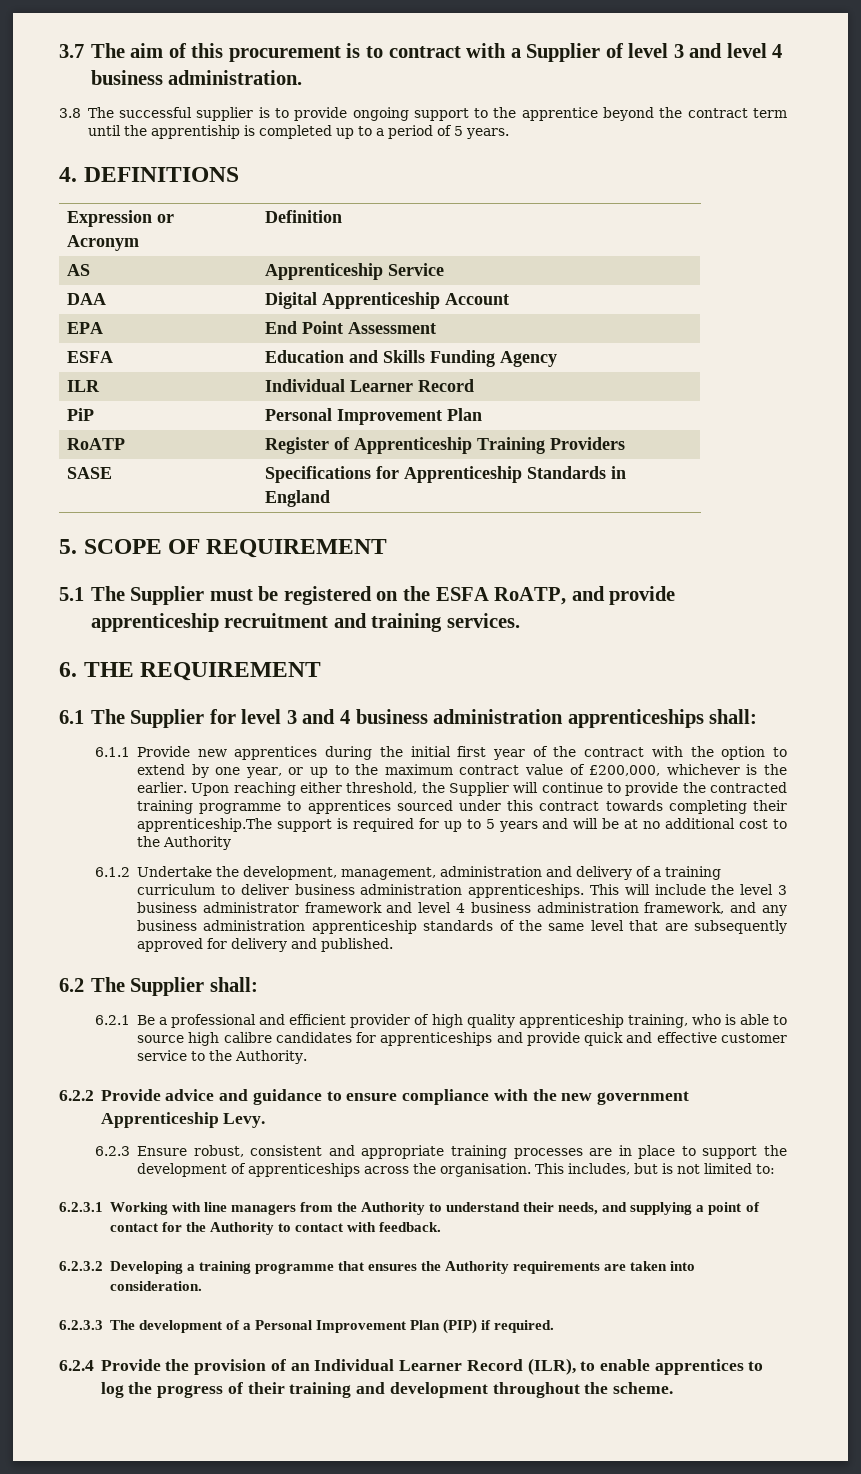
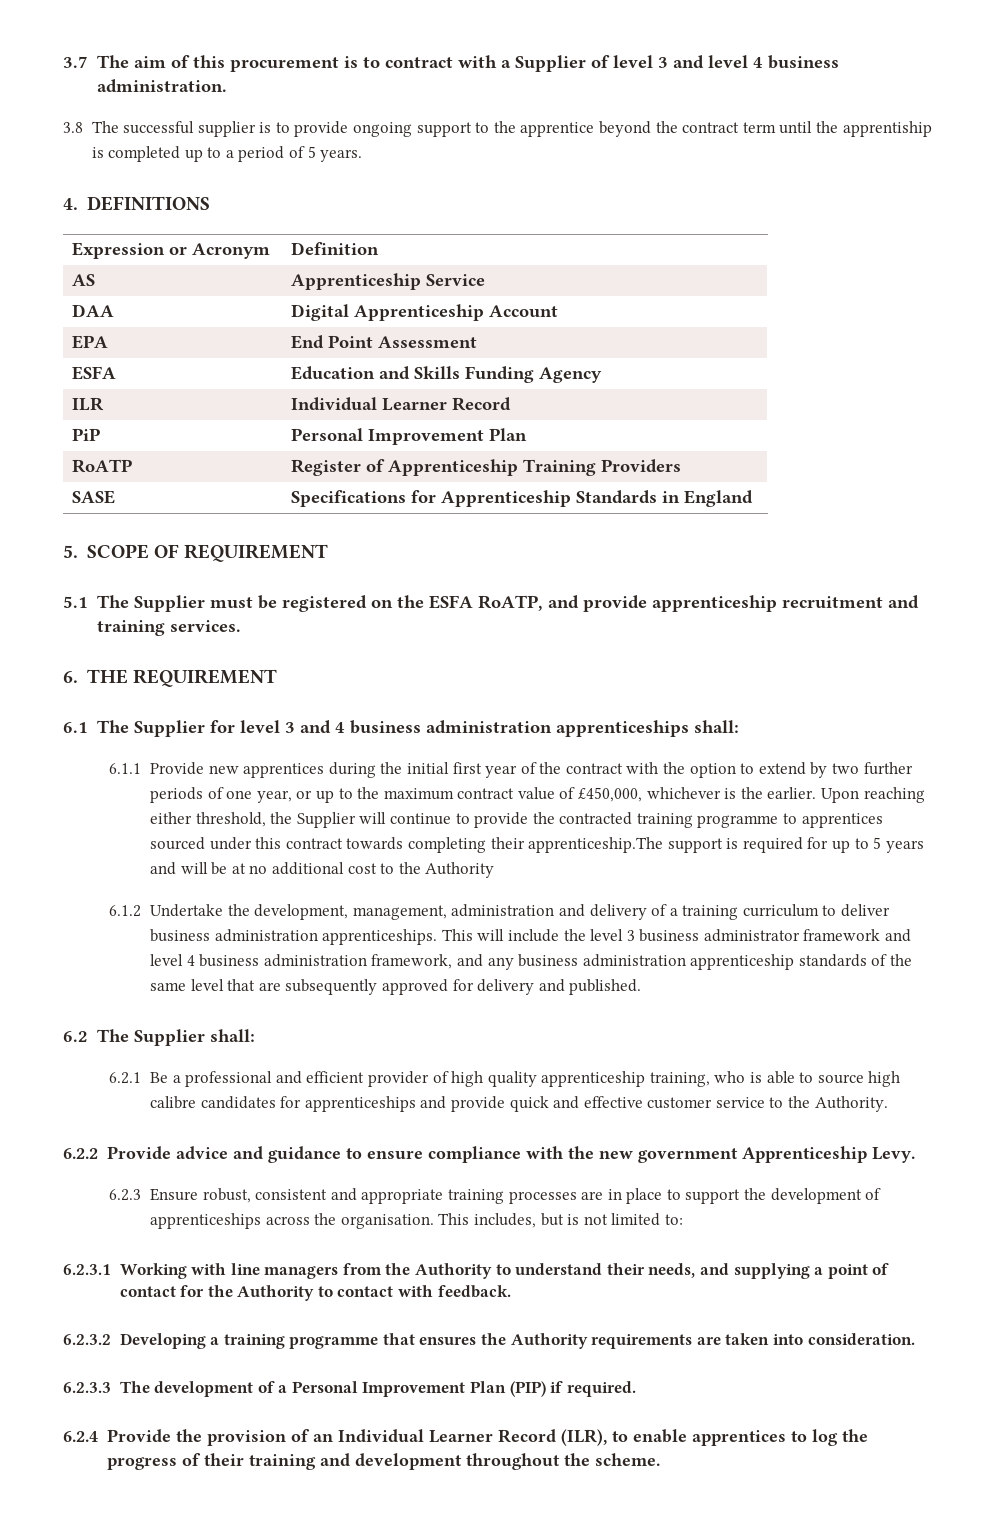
(209, 771) none -> [831,762,913,775] [149,787,224,803] two further periods of
[589,765,661,776] £200,000, -> [578,787,643,802] £450,000,

